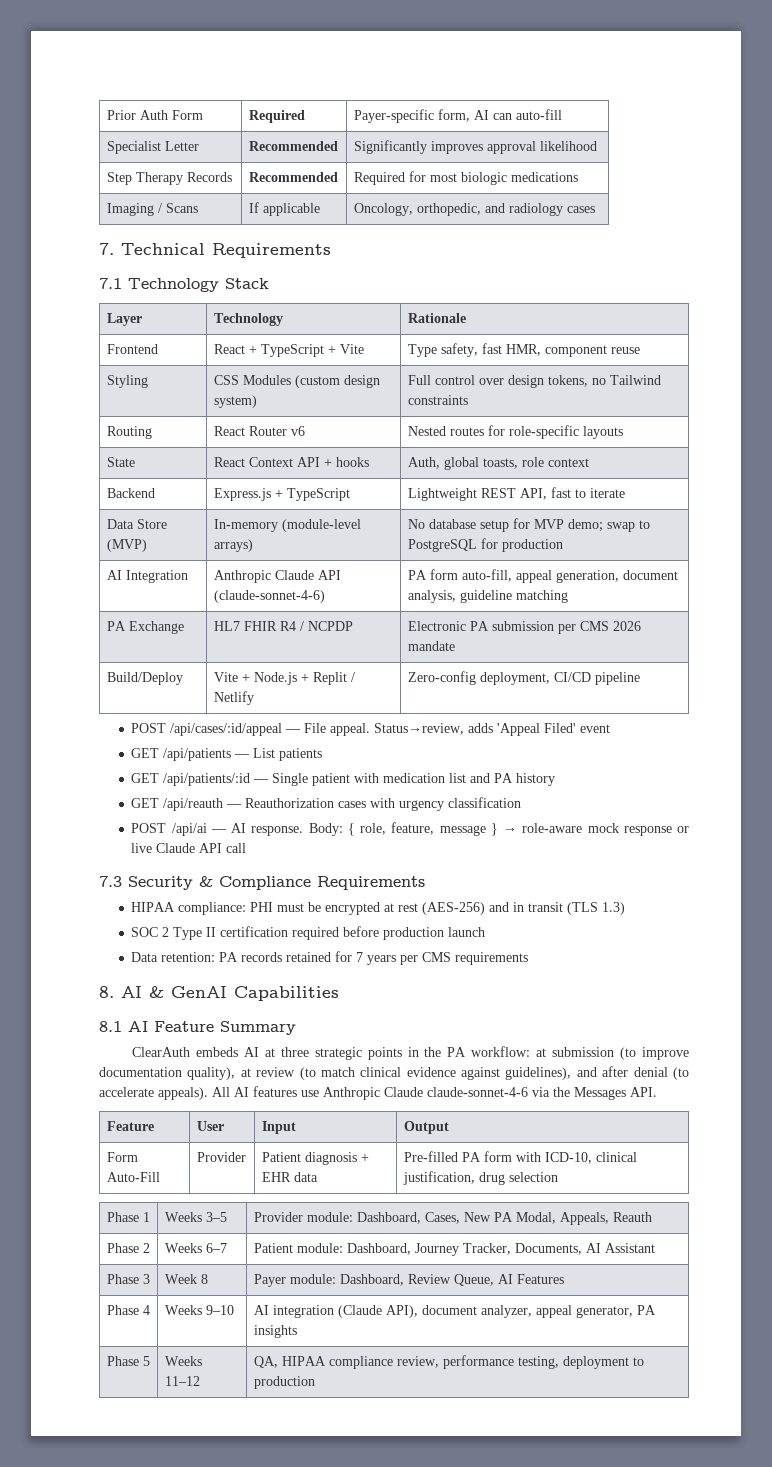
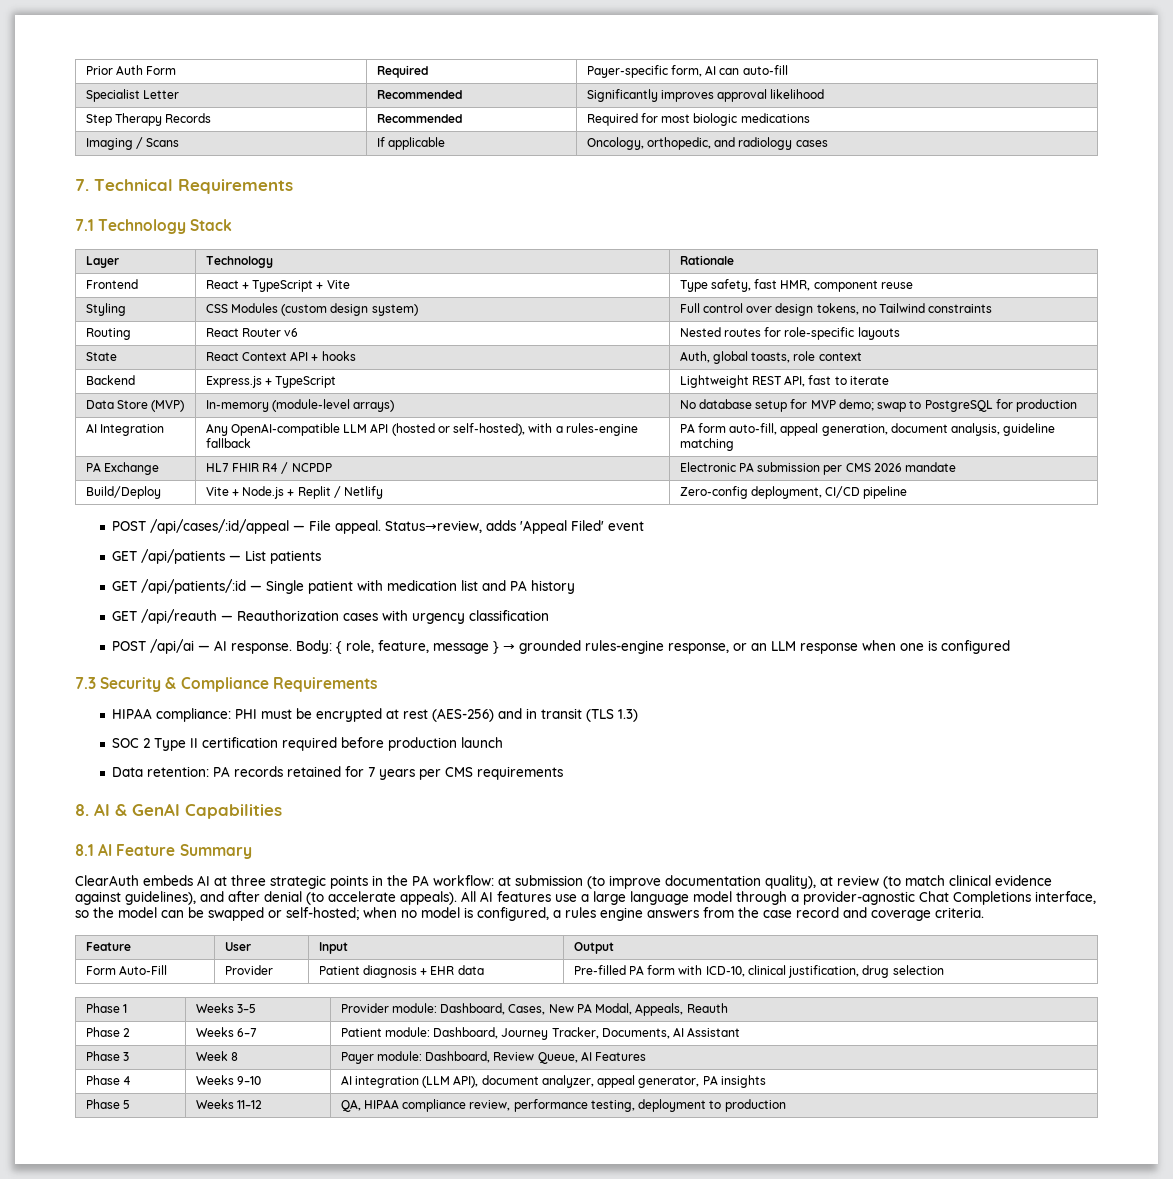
[213,570,341,583] [213,590,325,603] Anthropic Claude API (claude-sonnet-4-6) -> [205,423,638,436] [205,438,251,448] Any OpenAI-compatible LLM API (hosted or self-hosted), with a rules-engine fallback
[522,823,690,836] [131,843,247,853] role-aware mock response or live Claude API call -> [519,640,1011,654] grounded rules-engine response, or an LLM response when one is configured
[323,1087,657,1100] Anthropic Claude claude-sonnet-4-6 via the Messages API. -> [581,891,1096,905] [75,907,984,921] a large language model through a provider-agnostic Chat Completions interface, so the model can be swapped or self-hosted; when no model is configured, a rules engine answers from the case record and coverage criteria.
[337,1305,382,1318] (Claude -> [422,1076,451,1088] (LLM

